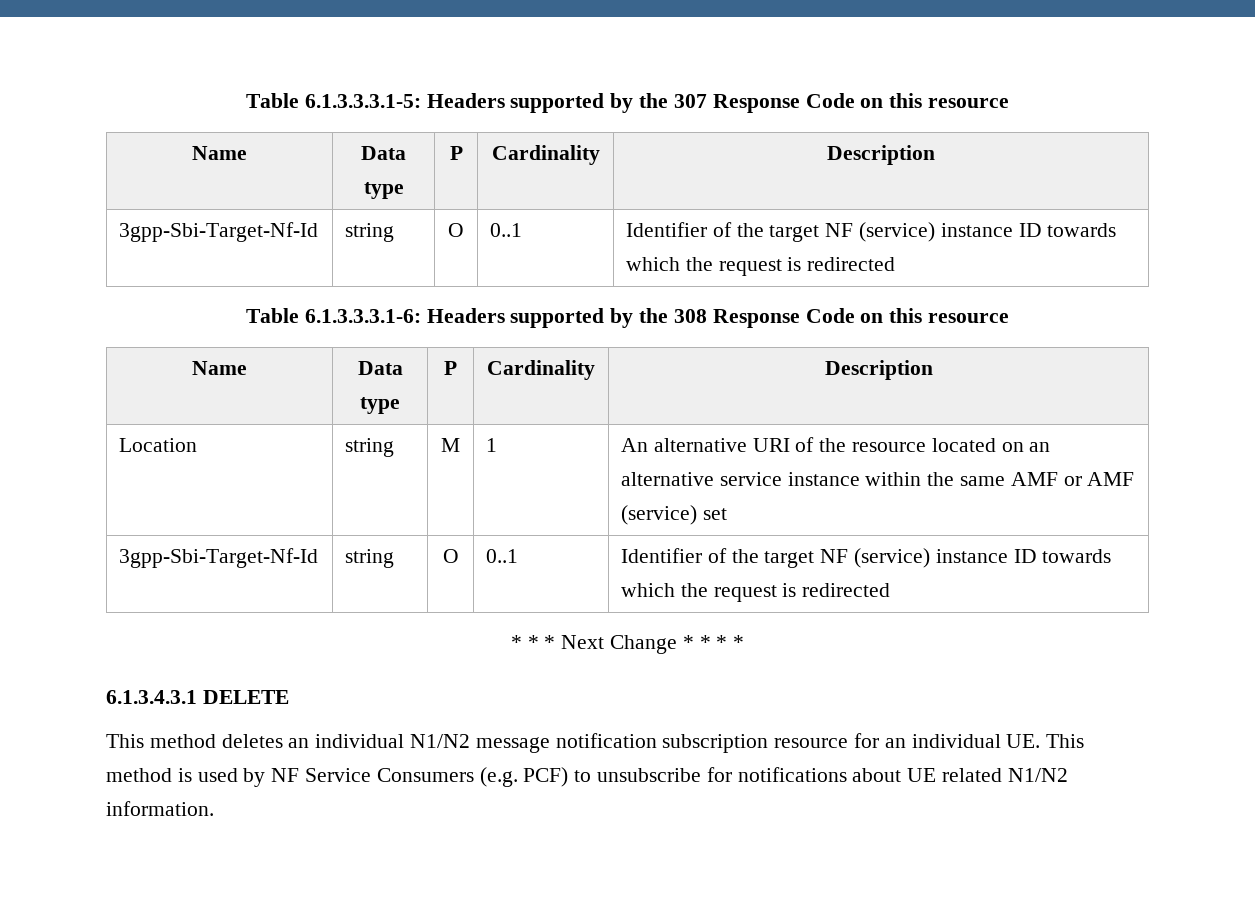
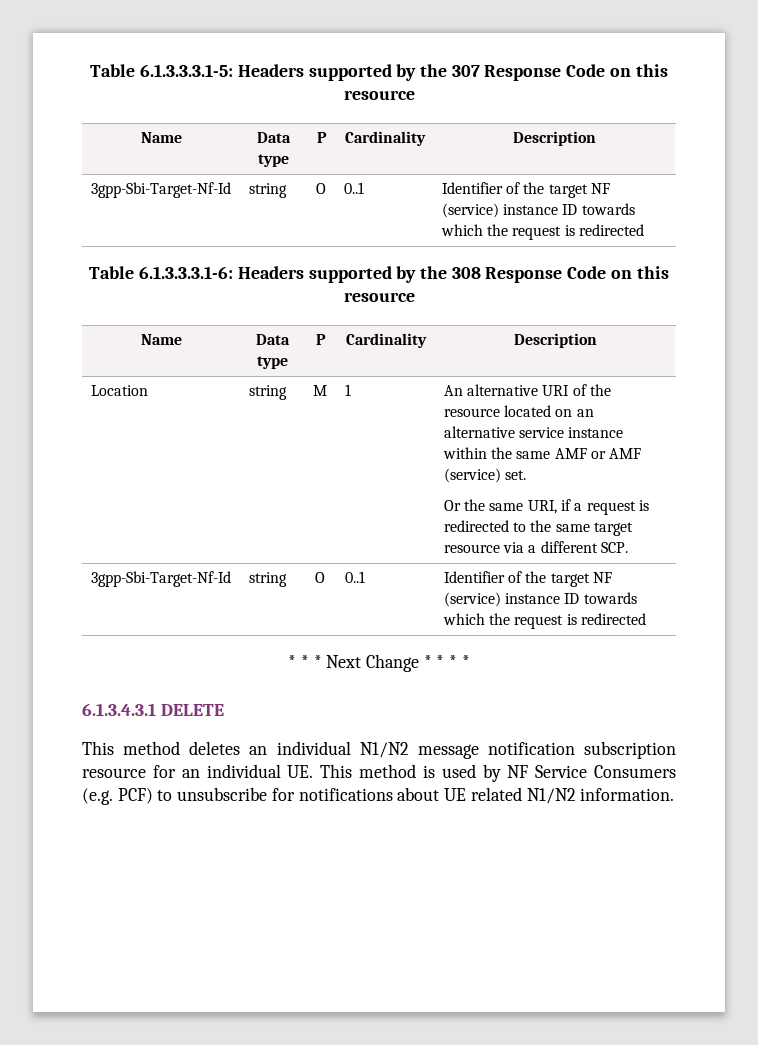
[702,508,727,520] set -> [505,470,527,480] [443,499,650,515] [443,520,634,536] [443,541,629,553] set. // Or the same URI, if a request is redirected to the same target resource via a different SCP.

